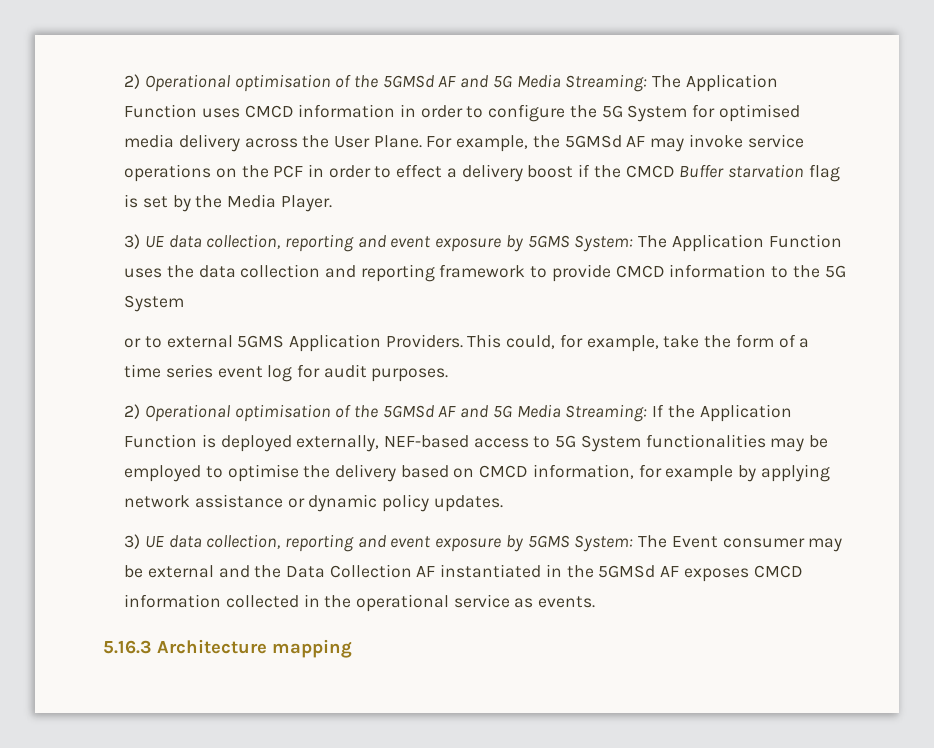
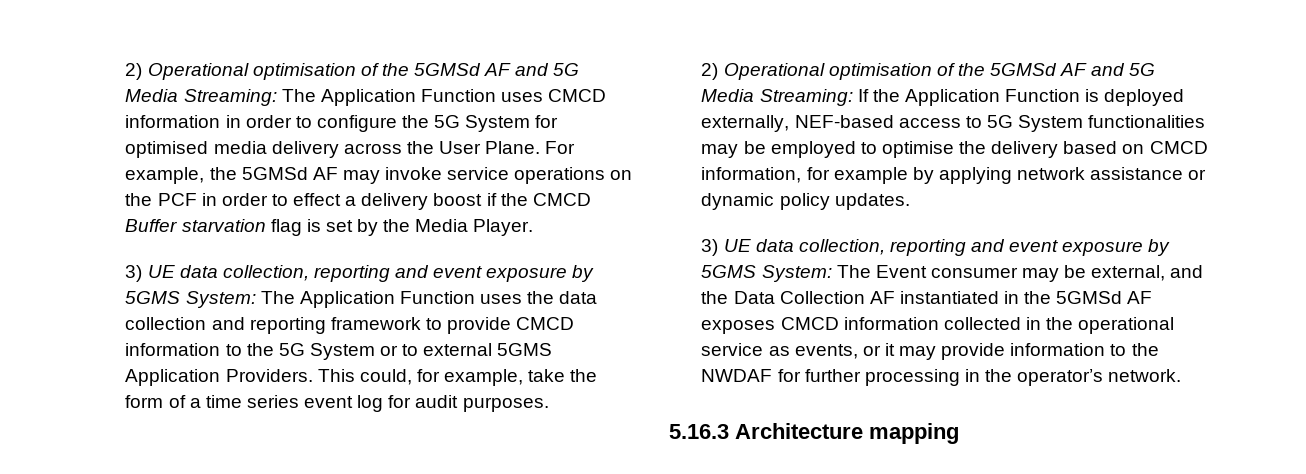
(185, 303) // -> (375, 351) none
[147,565,214,578] external -> [1091,265,1166,281] external,
[538,596,596,608] events. -> [794,343,1159,360] [701,369,1182,386] events, or it may provide information to the NWDAF for further processing in the operator’s network.

